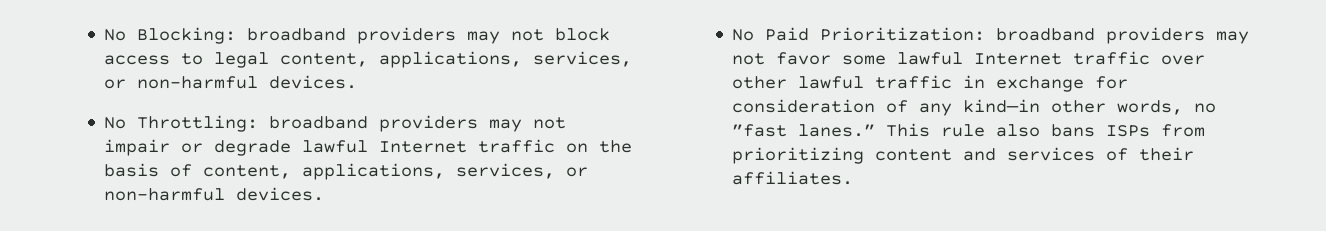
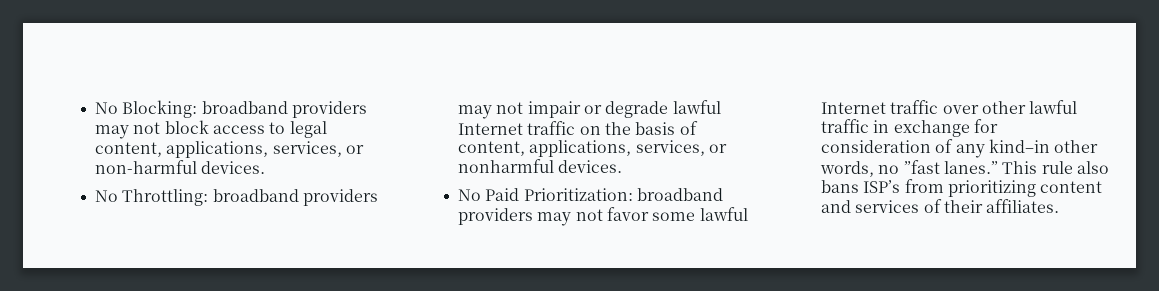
[104,188,226,201] non-harmful -> [458,159,555,173] nonharmful
[963,99,1041,113] kind—in -> [989,139,1051,153] kind–in
[1106,125,1151,137] ISPs -> [863,180,901,193] ISP’s

